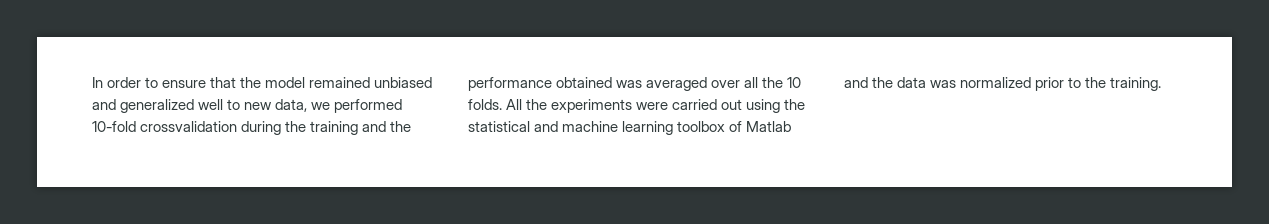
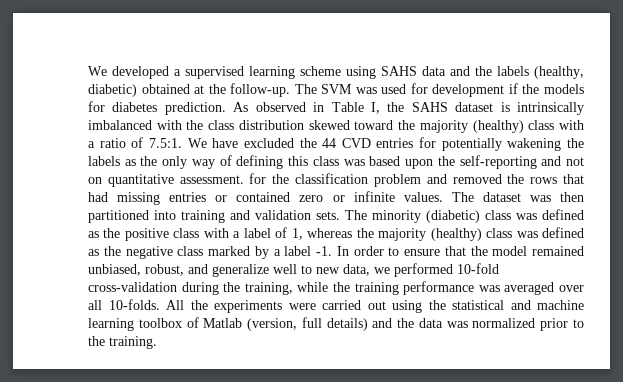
(92, 82) none -> [88,66,584,79] [88,83,585,97] [88,101,584,115] [88,120,585,133] [88,137,584,151] [88,155,584,169] [88,173,584,187] [88,191,584,205] [88,209,584,223] [88,227,584,241] [88,246,332,259] We developed a supervised learning scheme using SAHS data and the labels (healthy, diabetic) obtained at the follow-up. The SVM was used for development if the models for diabetes prediction. As observed in Table I, the SAHS dataset is intrinsically imbalanced with the class distribution skewed toward the majority (healthy) class with a ratio of 7.5:1. We have excluded the 44 CVD entries for potentially wakening the labels as the only way of defining this class was based upon the self-reporting and not on quantitative assessment. for the classification problem and removed the rows that had missing entries or contained zero or infinite values. The dataset was then partitioned into training and validation sets. The minority (diabetic) class was defined as the positive class with a label of 1, whereas the majority (healthy) class was defined as the negative class marked by a label -1.
[374,77,433,88] [92,99,195,113] unbiased and generalized -> [88,264,269,277] unbiased, robust, and generalize
[140,121,238,132] crossvalidation -> [88,282,177,292] cross-validation
[310,121,412,135] [468,77,613,91] training and the performance obtained -> [244,281,475,295] training, while the training performance
[762,77,802,88] [468,99,502,110] the 10 folds. -> [108,299,160,310] 10-folds.
(792, 126) none -> [247,317,368,331] (version, full details)

